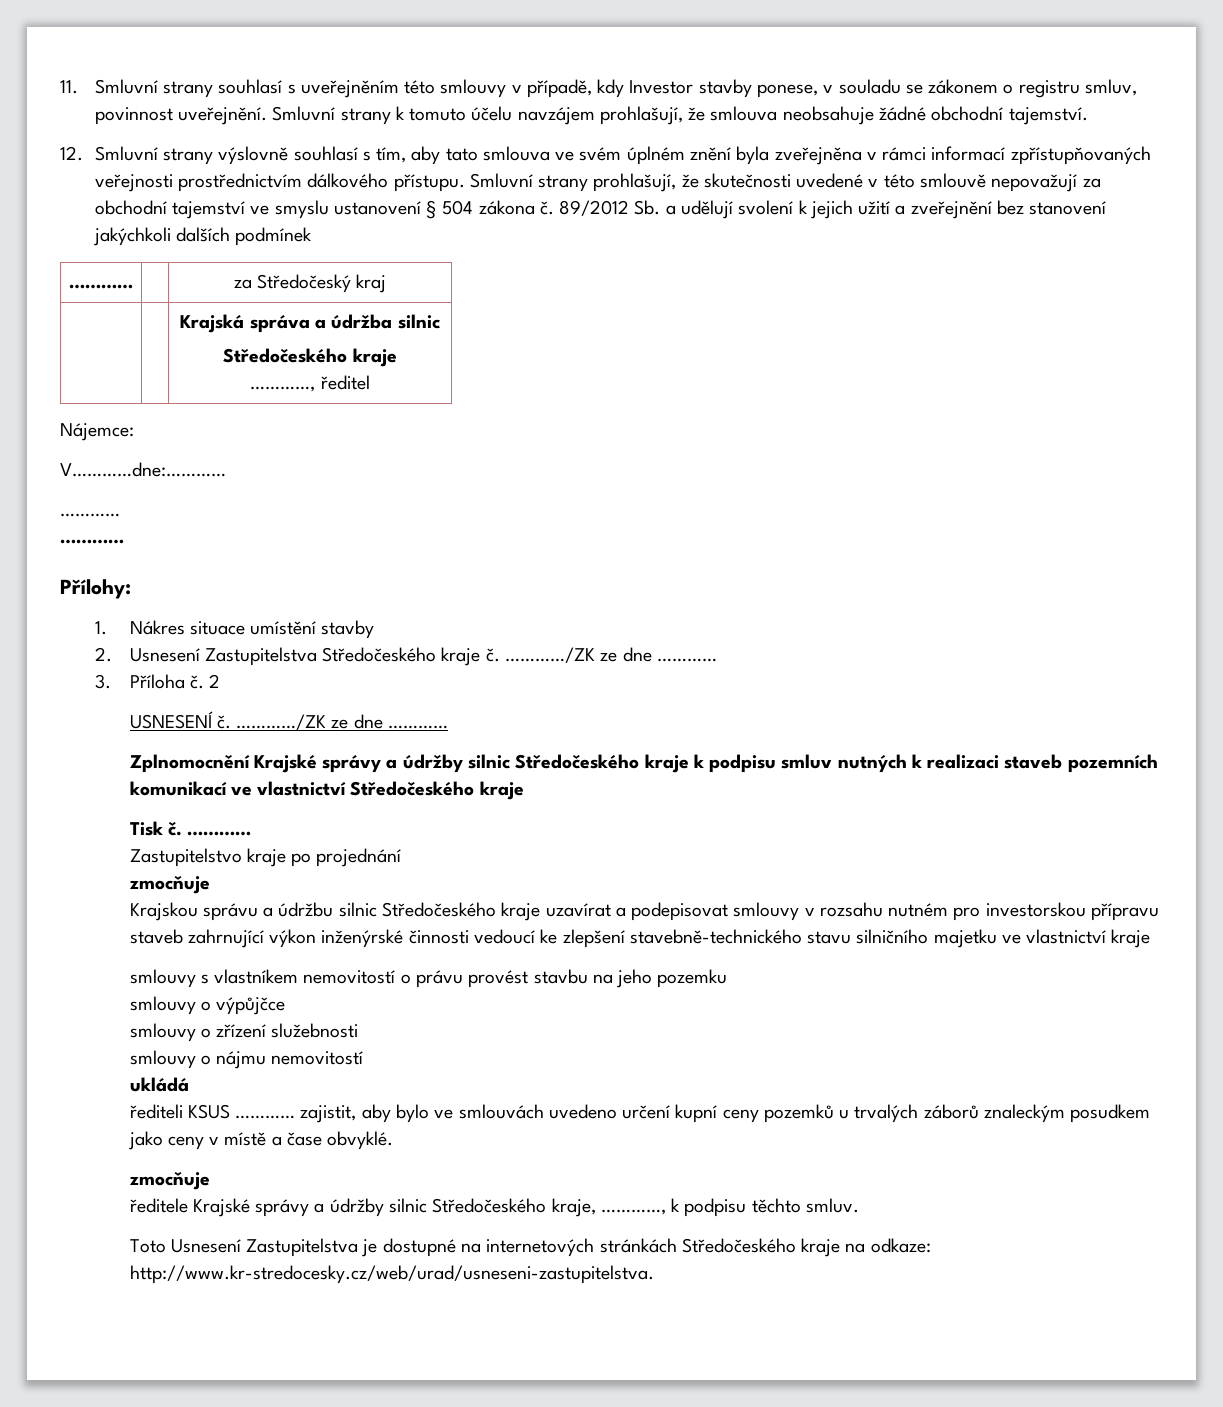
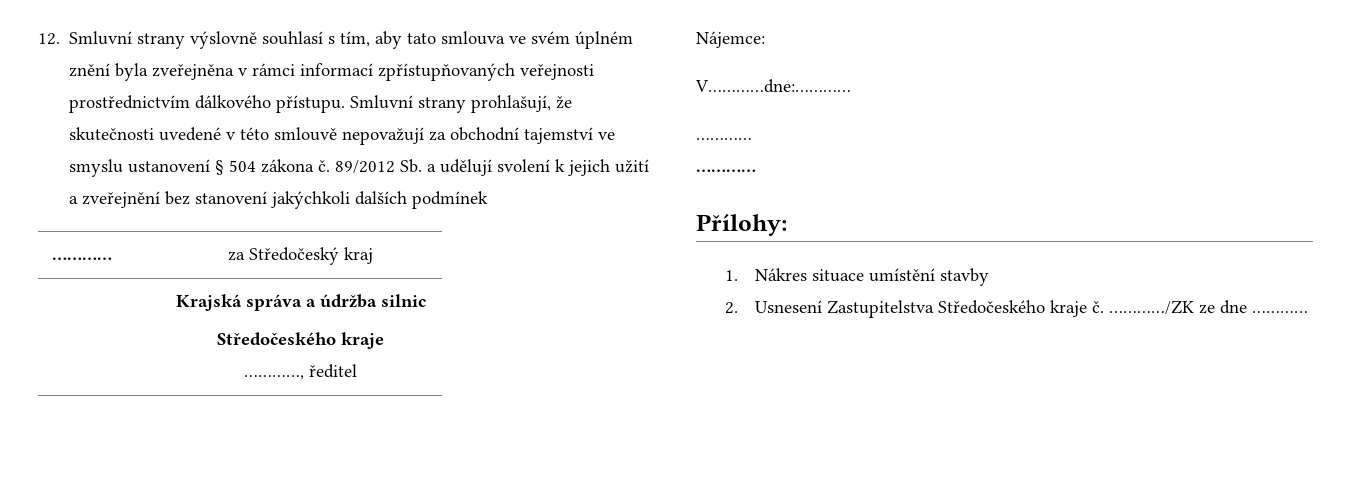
[60,79,1137,98] [94,106,1088,125] 11. Smluvní strany souhlasí s uveřejněním této smlouvy v případě, kdy Investor stavby ponese, v souladu se zákonem o registru smluv, povinnost uveřejnění. Smluvní strany k tomuto účelu navzájem prohlašují, že smlouva neobsahuje žádné obchodní tajemství. // -> (38, 39) none
[94,674,221,689] [129,711,448,730] [129,754,1158,773] [129,781,524,800] [129,821,252,836] [129,848,402,867] [128,875,210,894] [129,902,1159,921] [129,929,1151,948] [129,969,728,988] [129,996,286,1015] [129,1023,359,1042] [129,1050,364,1069] [129,1077,189,1092] [129,1104,1151,1123] [127,1131,394,1150] [128,1171,210,1190] [129,1198,859,1217] [129,1238,931,1257] [129,1265,654,1284] // 3. Příloha č. 2 // USNESENÍ č. …………/ZK ze dne ………… // Zplnomocnění Krajské správy a údržby silnic Středočeského kraje k podpisu smluv nutných k realizaci staveb pozemních komunikací ve vlastnictví Středočeského kraje // Tisk č. ………… // Zastupitelstvo kraje po projednání // zmocňuje // Krajskou správu a údržbu silnic Středočeského kraje uzavírat a podepisovat smlouvy v rozsahu nutném pro investorskou přípravu staveb zahrnující výkon inženýrské činnosti vedoucí ke zlepšení stavebně-technického stavu silničního majetku ve vlastnictví kraje // smlouvy s vlastníkem nemovitostí o právu provést stavbu na jeho pozemku // smlouvy o výpůjčce // smlouvy o zřízení služebnosti // smlouvy o nájmu nemovitostí // ukládá // řediteli KSUS ………… zajistit, aby bylo ve smlouvách uvedeno určení kupní ceny pozemků u trvalých záborů znaleckým posudkem jako ceny v místě a čase obvyklé. // zmocňuje // ředitele Krajské správy a údržby silnic Středočeského kraje, …………, k podpisu těchto smluv. // Toto Usnesení Zastupitelstva je dostupné na internetových stránkách Středočeského kraje na odkaze: http://www.kr-stredocesky.cz/web/urad/usneseni-zastupitelstva. -> (1308, 312) none

